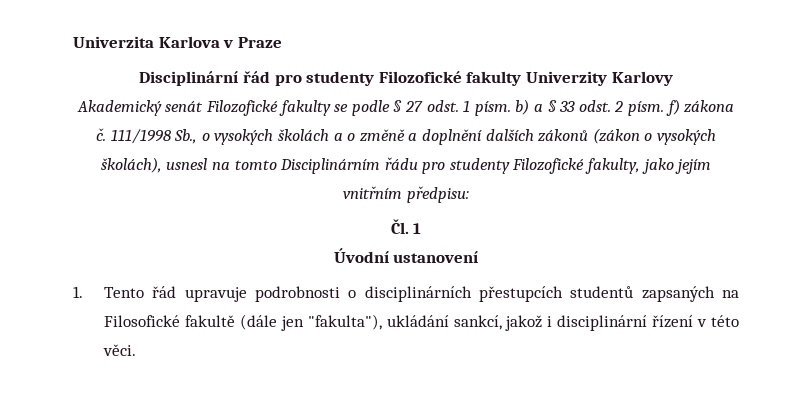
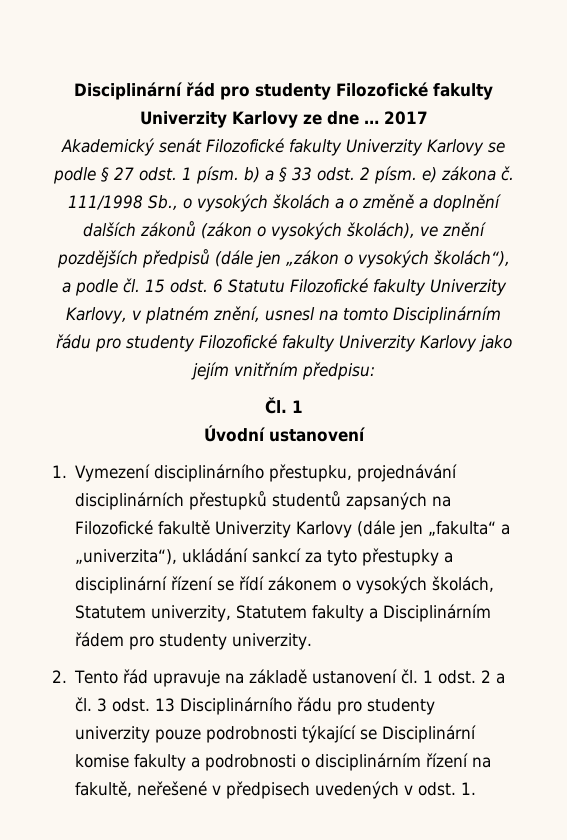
[73,36,282,48] Univerzita Karlova v Praze // -> (74, 91) none
(673, 78) none -> [302,111,428,125] ze dne … 2017
(331, 108) none -> [346,139,484,156] Univerzity Karlovy
[665,99,680,116] f) -> [421,167,437,183] e)
(162, 165) none -> [420,222,487,237] [56,249,510,268] [61,278,507,296] [66,306,260,324] ve znění pozdějších předpisů (dále jen „zákon o vysokých školách“), a podle čl. 15 odst. 6 Statutu Filozofické fakulty Univerzity Karlovy, v platném znění,
[585,158,641,174] fakulty, -> [281,335,477,352] fakulty Univerzity Karlovy
[104,286,739,302] [104,314,739,331] [103,344,137,356] Tento řád upravuje podrobnosti o disciplinárních přestupcích studentů zapsaných na Filosofické fakultě (dále jen "fakulta"), ukládání sankcí, jakož i disciplinární řízení v této věci. -> [75,464,458,482] [75,491,452,510] [75,520,511,538] [75,548,454,566] [75,576,495,594] [75,604,492,622] [75,632,313,650] [52,669,506,687] [75,697,436,715] [75,725,477,743] [75,753,492,771] [75,781,477,799] Vymezení disciplinárního přestupku, projednávání disciplinárních přestupků studentů zapsaných na Filozofické fakultě Univerzity Karlovy (dále jen „fakulta“ a „univerzita“), ukládání sankcí za tyto přestupky a disciplinární řízení se řídí zákonem o vysokých školách, Statutem univerzity, Statutem fakulty a Disciplinárním řádem pro studenty univerzity. // 2. Tento řád upravuje na základě ustanovení čl. 1 odst. 2 a čl. 3 odst. 13 Disciplinárního řádu pro studenty univerzity pouze podrobnosti týkající se Disciplinární komise fakulty a podrobnosti o disciplinárním řízení na fakultě, neřešené v předpisech uvedených v odst. 1.

